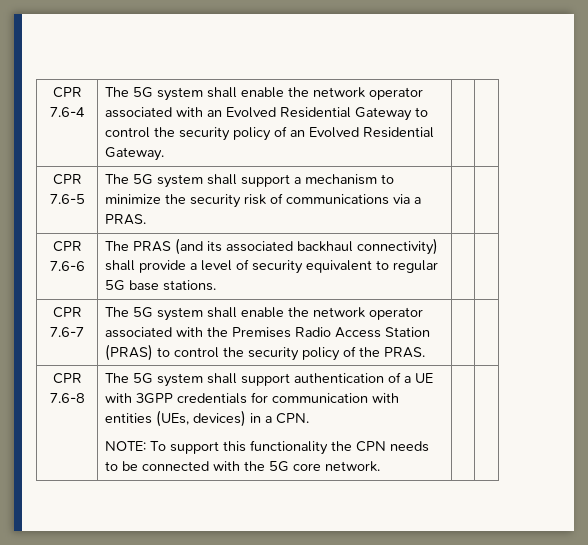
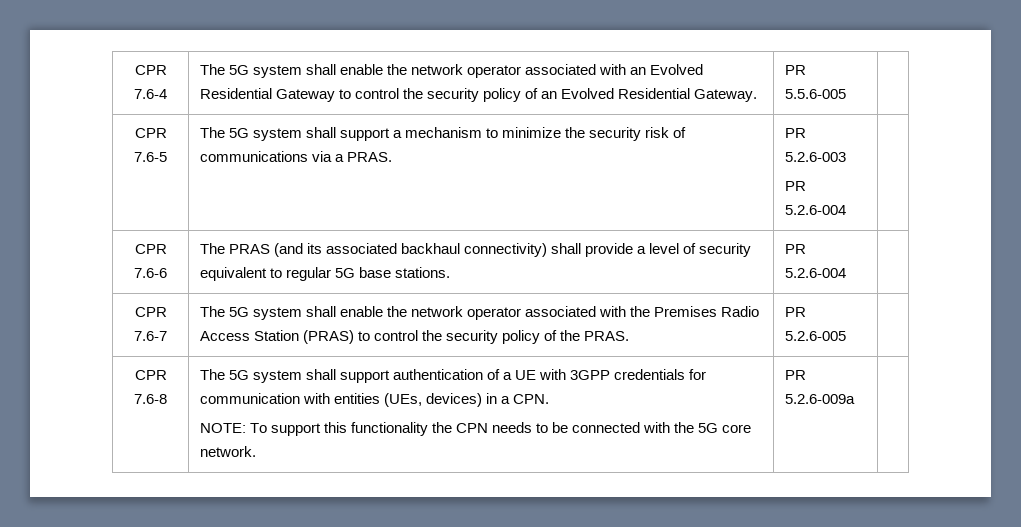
(164, 154) none -> [784,65,806,75] [784,89,846,99] PR 5.5.6-005
(146, 219) none -> [784,128,806,138] [784,152,846,162] [784,181,806,191] [784,205,846,215] PR 5.2.6-003 // PR 5.2.6-004
(216, 285) none -> [784,244,806,254] [784,268,846,278] PR 5.2.6-004
(425, 352) none -> [784,307,806,317] [784,331,846,341] PR 5.2.6-005
(380, 466) none -> [784,370,806,380] [784,394,855,404] PR 5.2.6-009a

